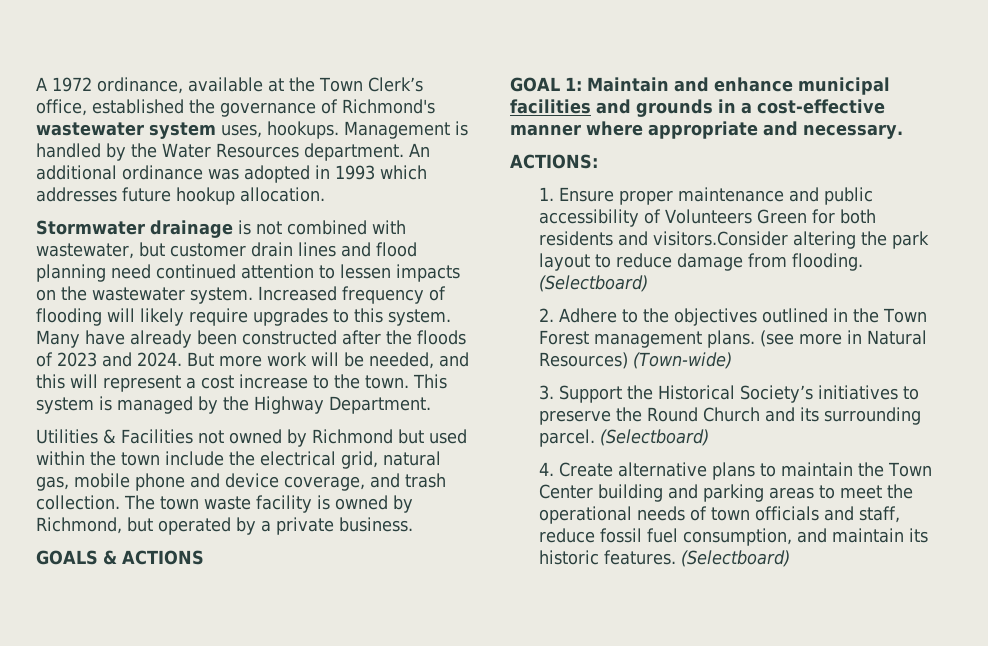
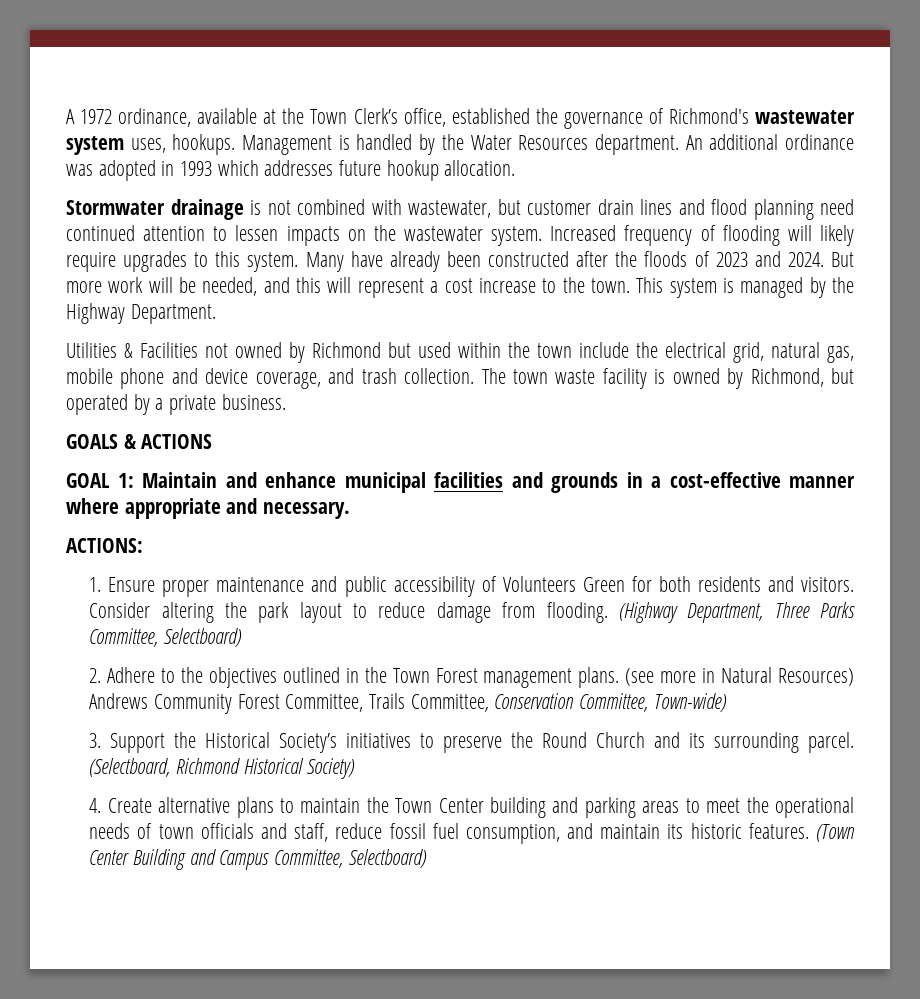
[652,231,788,246] visitors.Consider -> [800,577,854,592] [89,602,151,618] visitors. Consider
[538,275,648,292] (Selectboard) -> [618,602,855,623] [89,628,242,647] (Highway Department, Three Parks Committee, Selectboard)
[632,352,732,369] (Town-wide) -> [89,693,727,714] Andrews Community Forest Committee, Trails Committee, Conservation Committee, Town-wide)
[599,429,709,446] (Selectboard) -> [89,758,356,779] (Selectboard, Richmond Historical Society)
[680,550,790,567] (Selectboard) -> [816,824,855,842] [89,849,427,870] (Town Center Building and Campus Committee, Selectboard)

